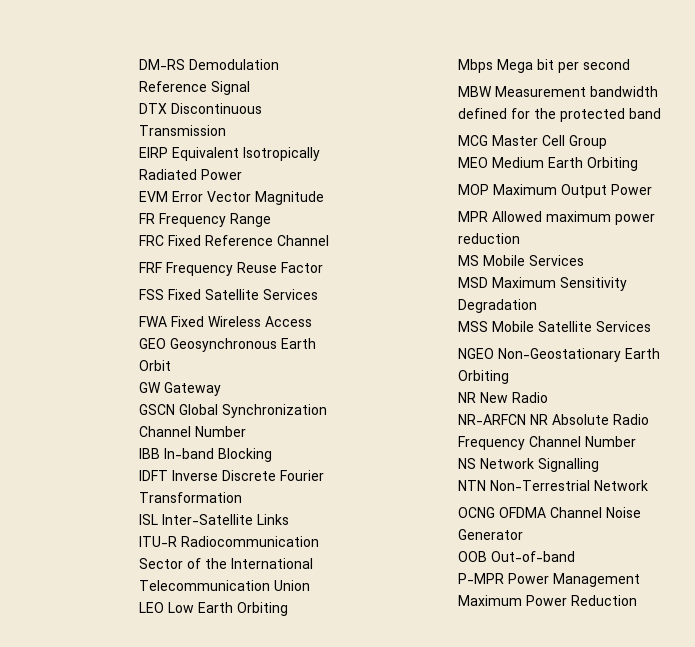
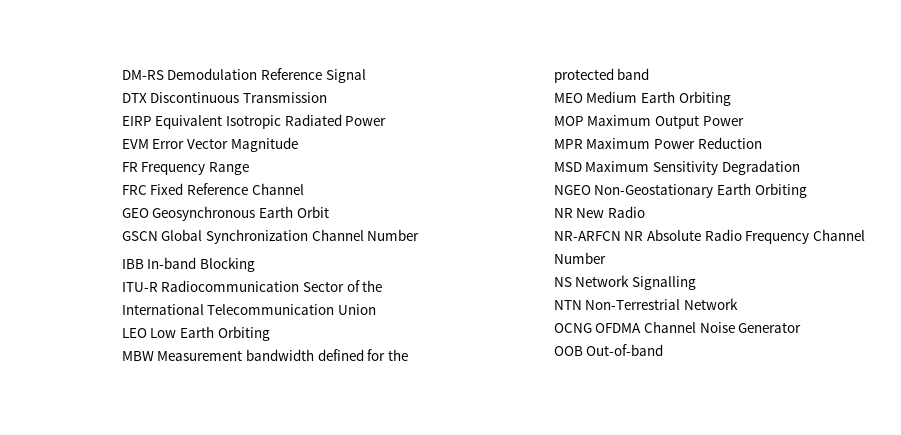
[243,147,321,161] Isotropically -> [225,115,281,129] Isotropic
[139,262,324,276] [139,289,319,300] [139,316,313,327] // FRF Frequency Reuse Factor // FSS Fixed Satellite Services // FWA Fixed Wireless Access -> (304, 189) none
[139,382,222,396] // GW Gateway -> (329, 212) none
[139,470,325,481] [139,492,243,503] [139,514,290,525] // IDFT Inverse Discrete Fourier Transformation // ISL Inter-Satellite Links -> (255, 264) none
[458,59,631,73] // Mbps Mega bit per second -> (270, 333) none
[458,135,608,149] // MCG Master Cell Group -> (650, 74) none
[492,211,656,225] [458,233,521,244] [458,255,585,266] Allowed maximum power reduction // MS Mobile Services -> [586,137,762,149] Maximum Power Reduction
[458,321,652,332] // MSS Mobile Satellite Services -> (800, 167) none
[458,573,641,587] [458,595,638,606] // P-MPR Power Management Maximum Power Reduction -> (664, 350) none

